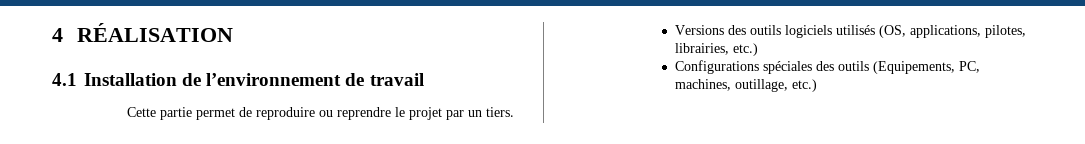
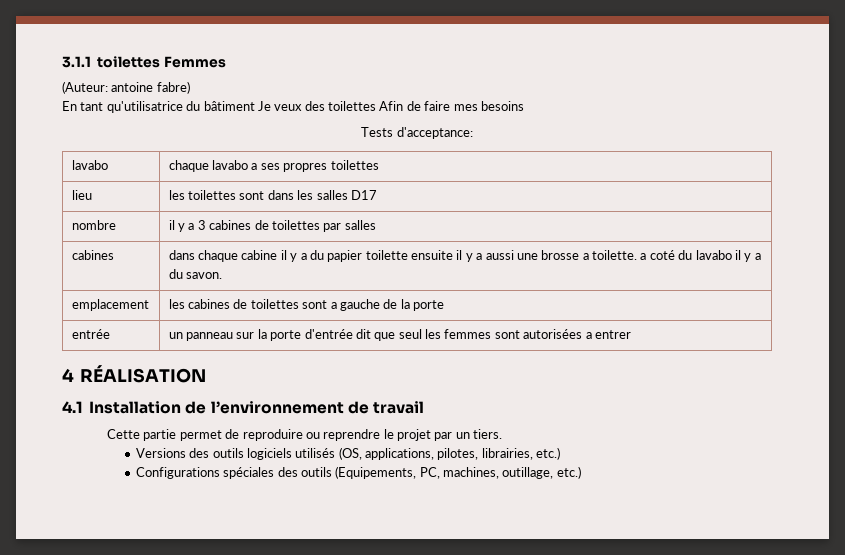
(52, 35) none -> [62,56,227,68] [62,81,190,94] [62,101,524,113] [361,127,473,139] [71,160,108,170] [168,160,379,172] [71,190,92,200] [168,190,377,200] [71,220,116,230] [168,220,376,232] [71,250,114,260] [168,250,761,262] [168,269,223,279] [71,299,149,311] [168,299,445,311] [71,329,110,339] [168,329,631,341] 3.1.1 toilettes Femmes // (Auteur: antoine fabre) // En tant qu'utilisatrice du bâtiment Je veux des toilettes Afin de faire mes besoins // Tests d'acceptance: // lavabo | chaque lavabo a ses propres toilettes // lieu | les toilettes sont dans les salles D17 // nombre | il y a 3 cabines de toilettes par salles // cabines | dans chaque cabine il y a du papier toilette ensuite il y a aussi une brosse a toilette. a coté du lavabo il y a du savon. // emplacement | les cabines de toilettes sont a gauche de la porte // entrée | un panneau sur la porte d'entrée dit que seul les femmes sont autorisées a entrer //

